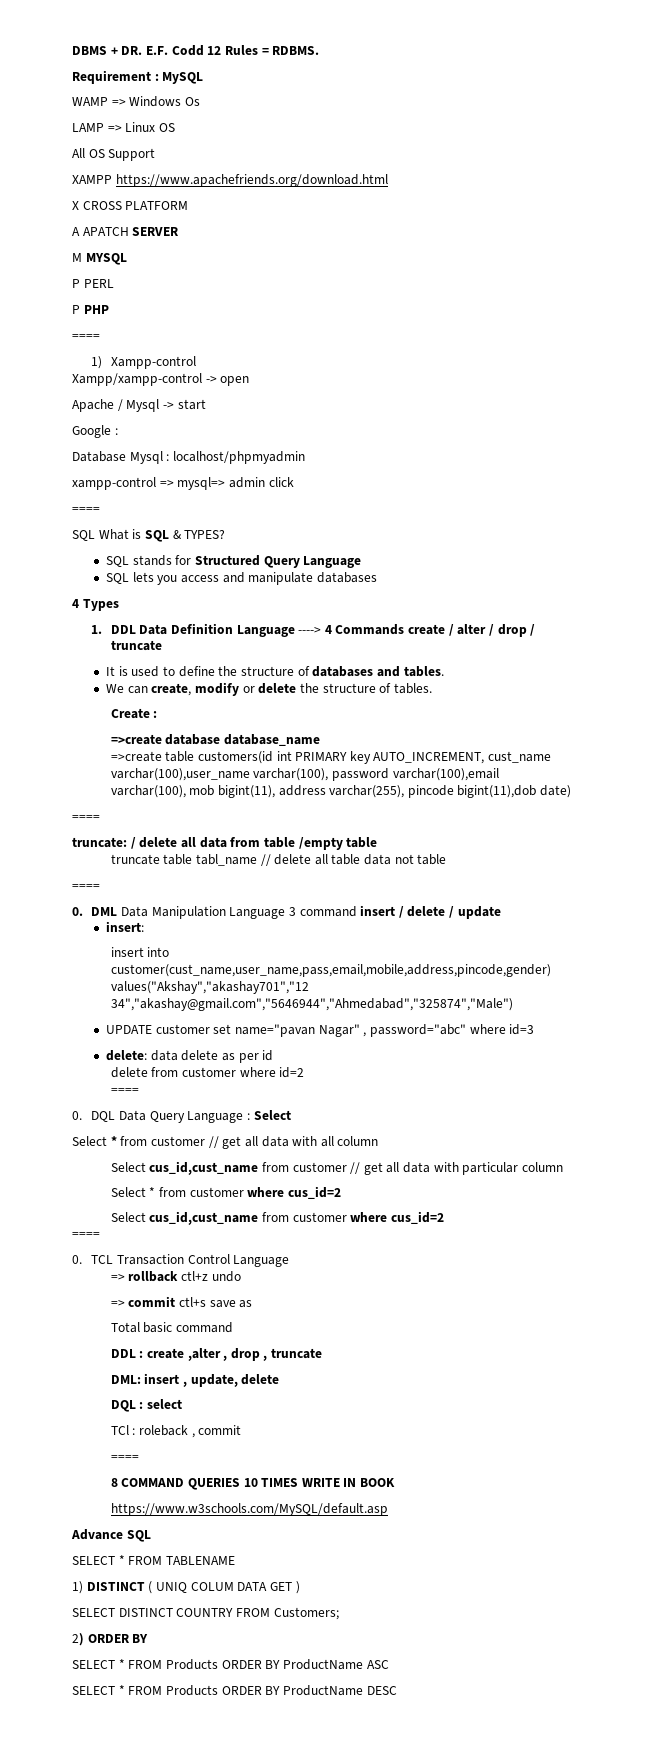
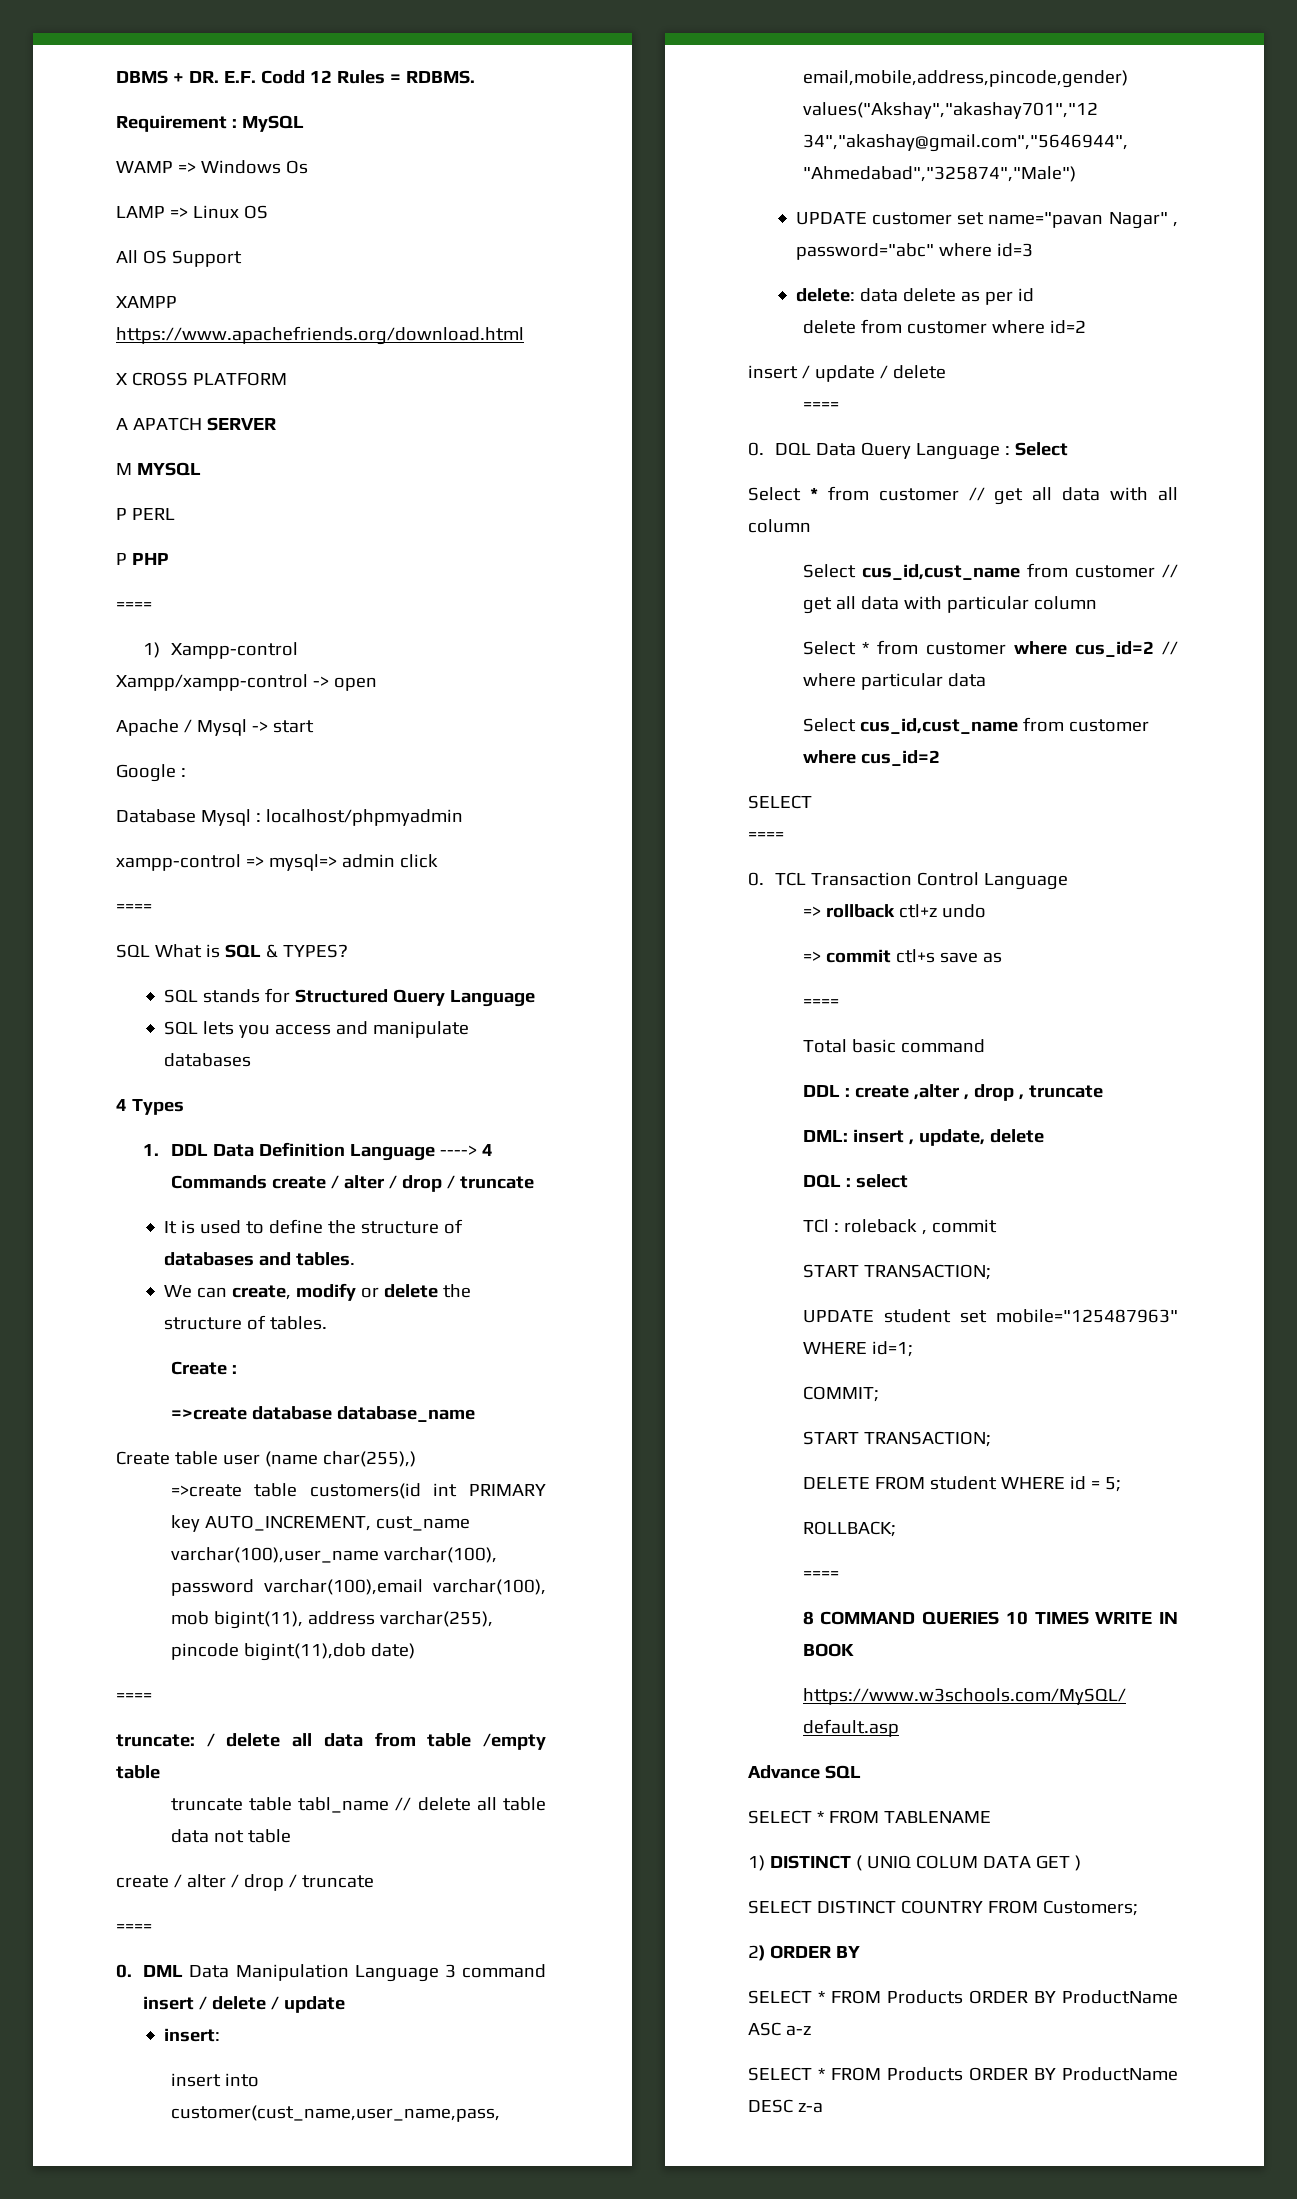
(320, 740) none -> [116,1451,416,1467] // Create table user (name char(255),)
(447, 859) none -> [116,1874,374,1891] // create / alter / drop / truncate
(305, 1072) none -> [748,365,946,382] // insert / update / delete
(341, 1192) none -> [1162,641,1178,655] [802,673,986,690] // where particular data
(444, 1217) none -> [748,795,812,809] // SELECT
(253, 1304) none -> [802,999,839,1007] // ====
(242, 1430) none -> [802,1264,991,1280] [802,1309,1178,1323] [802,1341,913,1357] [802,1386,879,1402] [802,1431,991,1447] [802,1476,1121,1492] [802,1521,896,1537] // START TRANSACTION; // UPDATE student set mobile="125487963" WHERE id=1; // COMMIT; // START TRANSACTION; // DELETE FROM student WHERE id = 5; // ROLLBACK;
(389, 1664) none -> [785,2025,811,2036] a-z
(397, 1690) none -> [797,2102,823,2113] z-a

